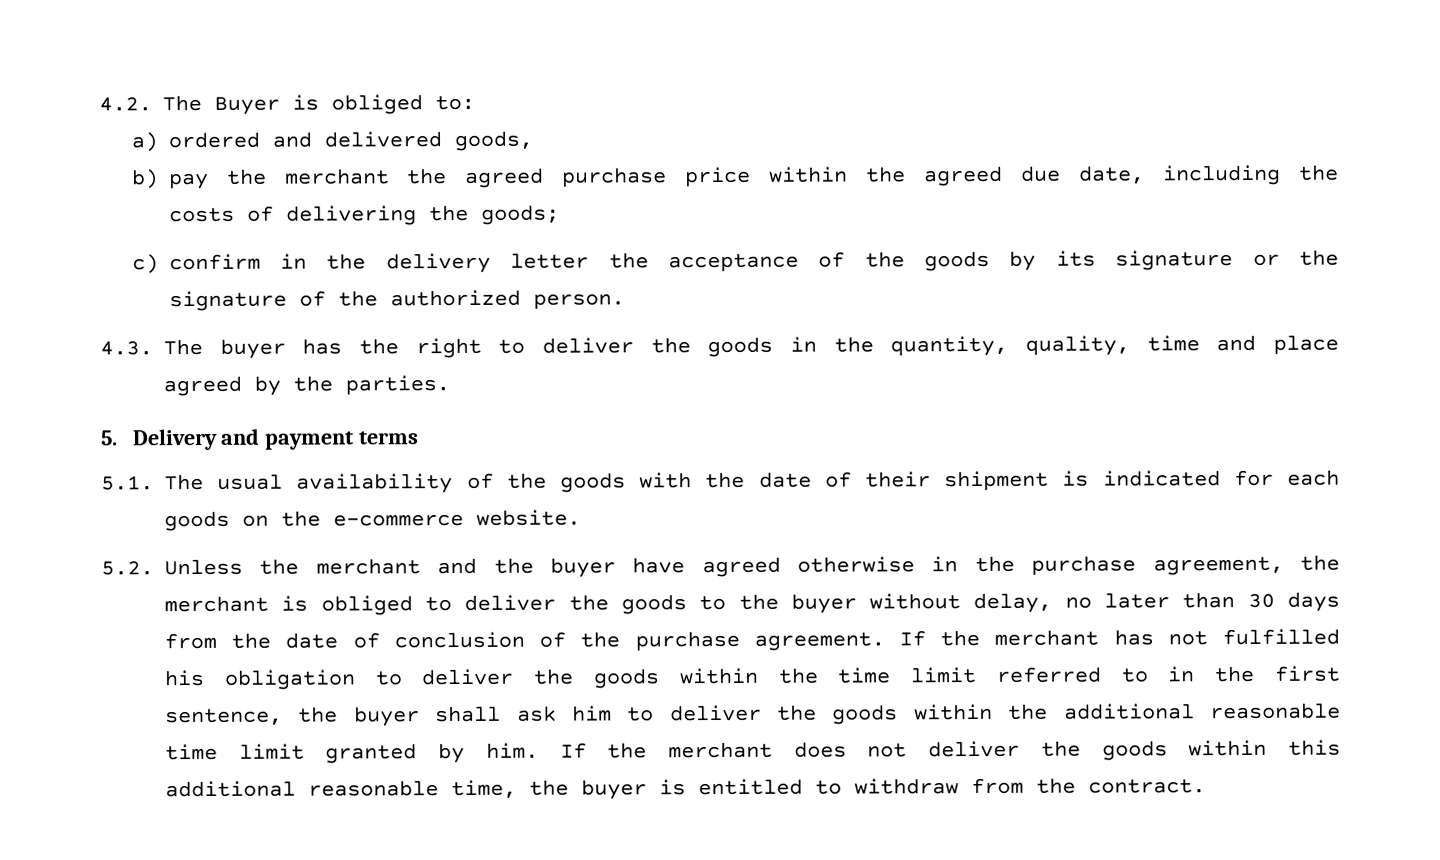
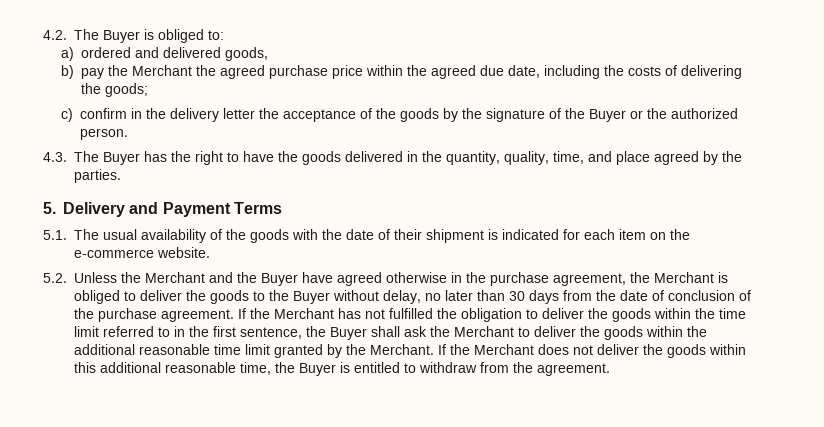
[283,168,390,185] merchant -> [131,65,192,76] Merchant
[1055,250,1280,271] its signature or -> (458, 115) none
(378, 298) none -> [588,108,667,122] Buyer or the
[219,338,286,359] buyer -> [103,152,140,165] Buyer
[542,336,774,358] deliver the goods -> [243,151,403,165] have the goods delivered
[1146,335,1200,352] time -> [553,151,584,164] time,
[265,431,420,450] payment terms -> [162,202,282,217] Payment Terms
[164,510,230,532] goods -> [619,229,646,240] item
[315,558,421,575] merchant -> [145,272,205,283] Merchant
[549,557,616,578] buyer -> [261,273,298,286] Buyer
[164,595,269,613] merchant -> [654,272,714,283] Merchant
[790,593,857,614] buyer -> [293,291,330,304] Buyer
[994,629,1100,646] merchant -> [274,308,334,319] Merchant
[164,669,204,687] his -> [437,308,457,319] the
[353,706,420,727] buyer -> [330,327,367,340] Buyer
[571,705,612,722] him -> [430,326,514,337] the Merchant
[485,741,773,759] him. If the merchant -> [346,344,534,355] the Merchant. If the Merchant
[581,779,647,800] buyer -> [299,363,336,376] Buyer
[1088,779,1206,794] contract. -> [537,363,610,376] agreement.

